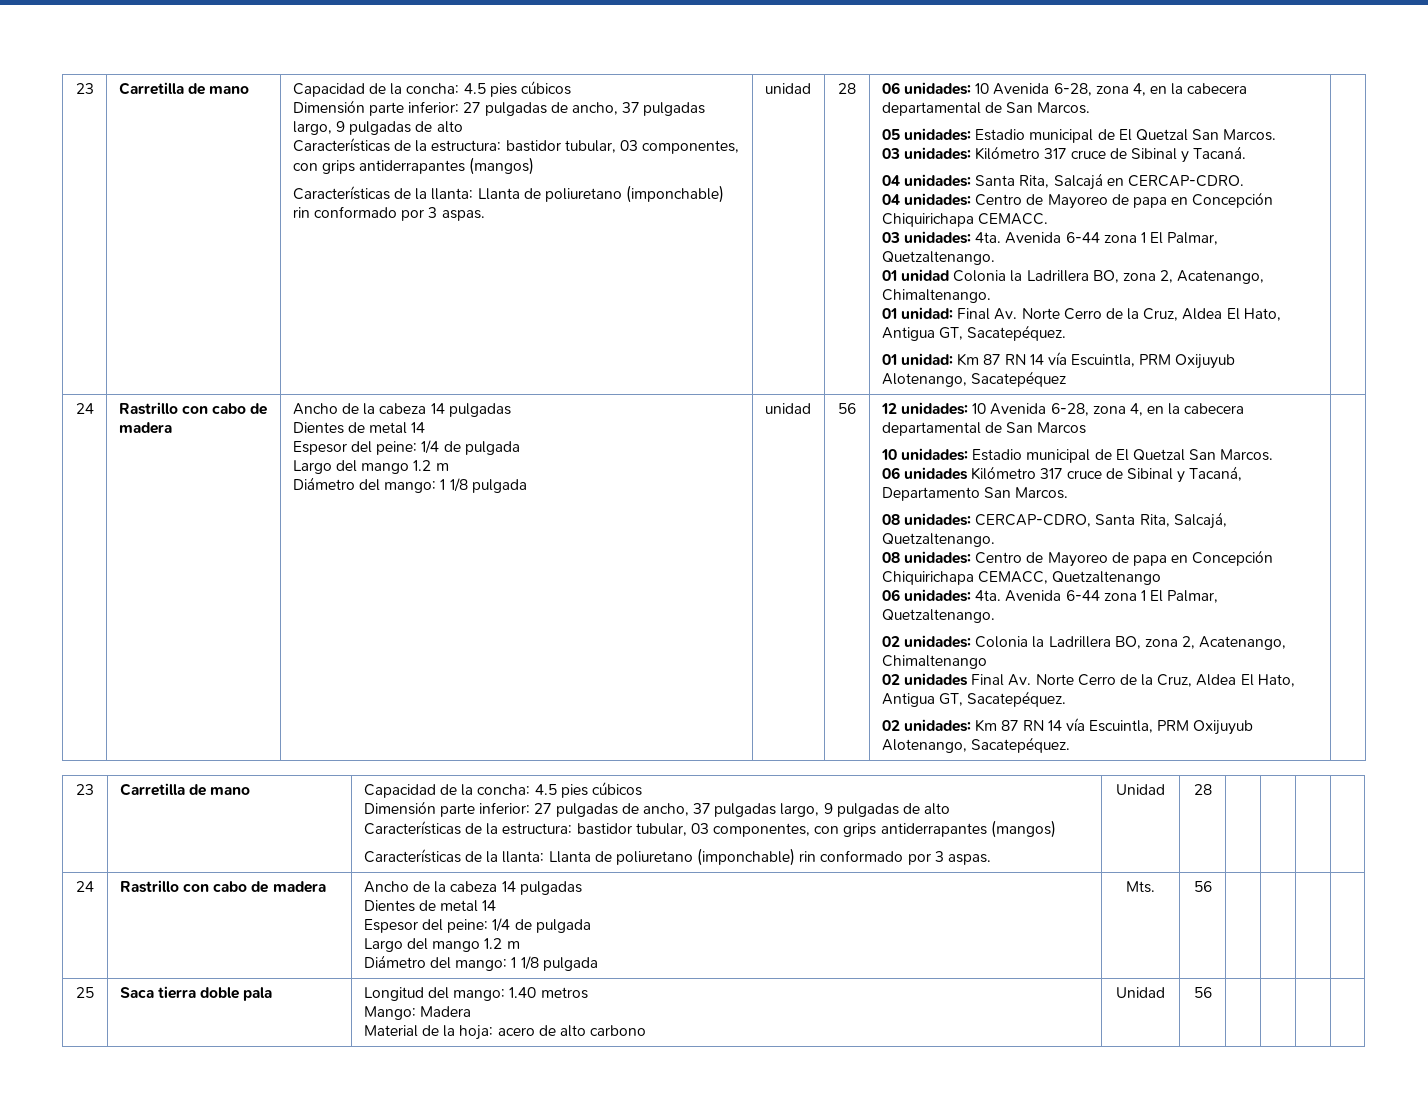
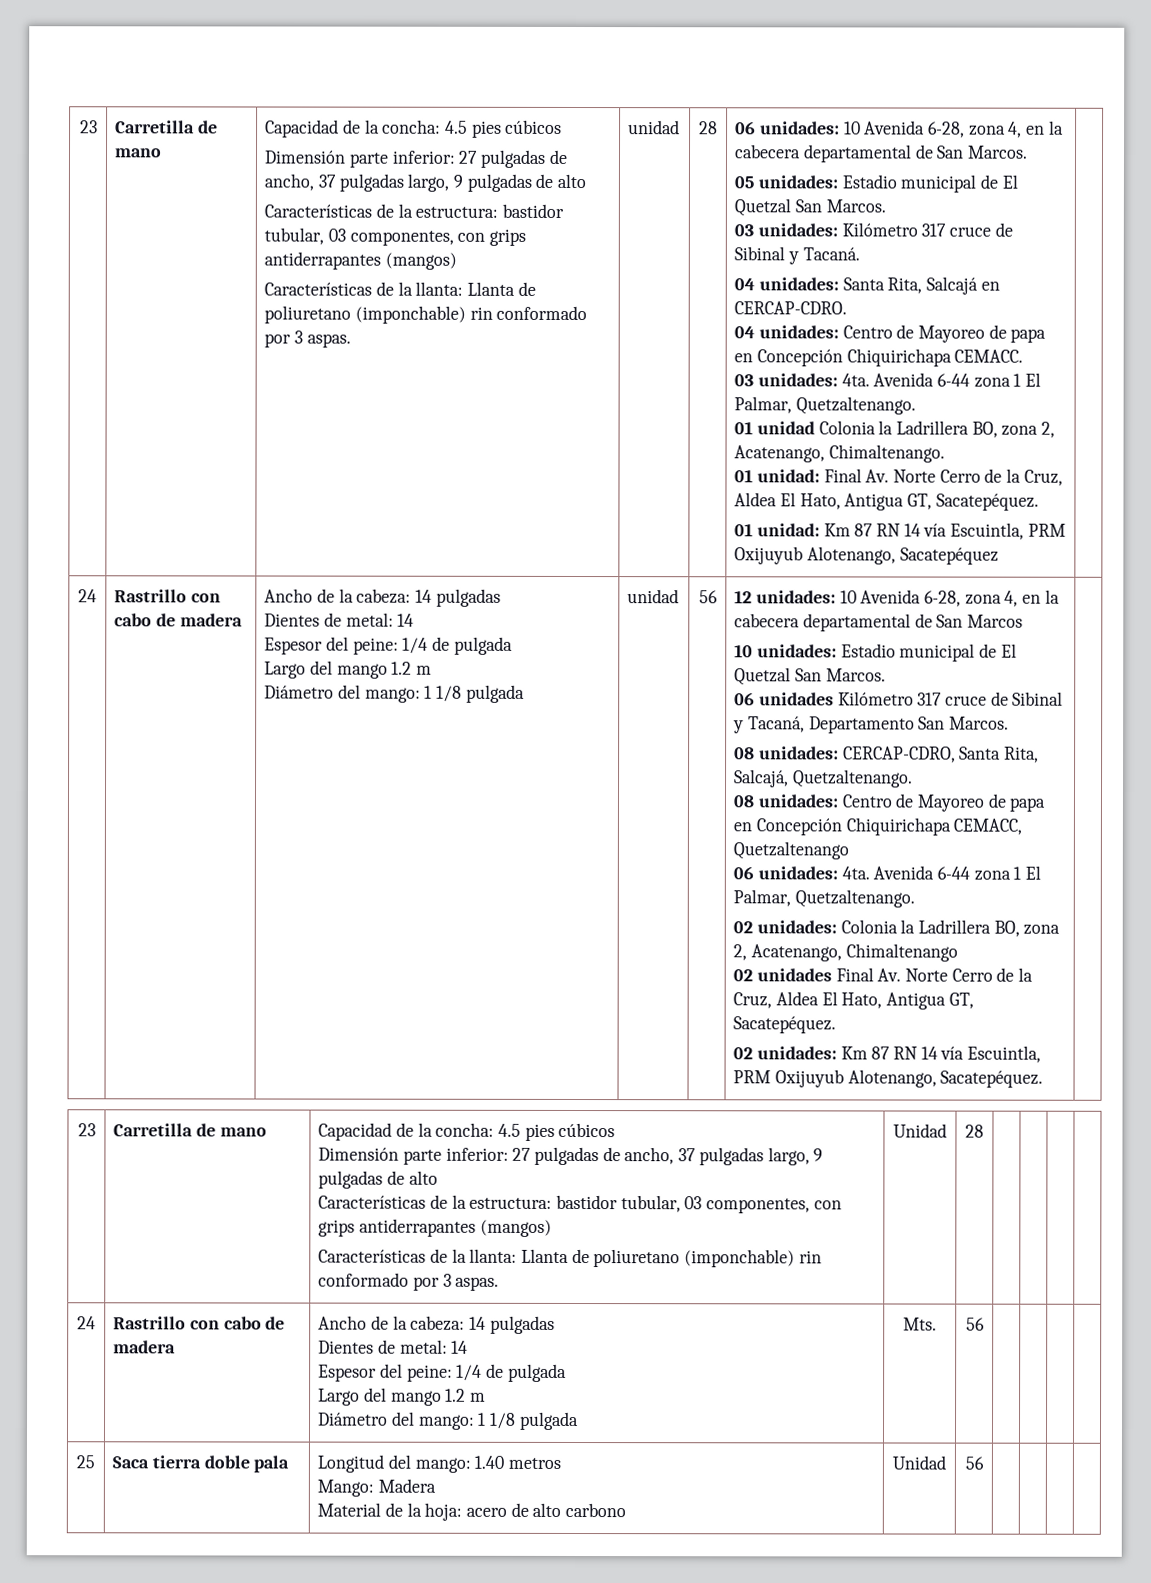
[379,403,511,417] [292,422,408,434] cabeza 14 pulgadas // Dientes de metal -> [356,588,501,607] [264,612,394,627] cabeza: 14 pulgadas // Dientes de metal:
[450,881,582,895] [363,900,479,912] cabeza 14 pulgadas // Dientes de metal -> [410,1315,555,1334] [318,1339,448,1354] cabeza: 14 pulgadas // Dientes de metal:

